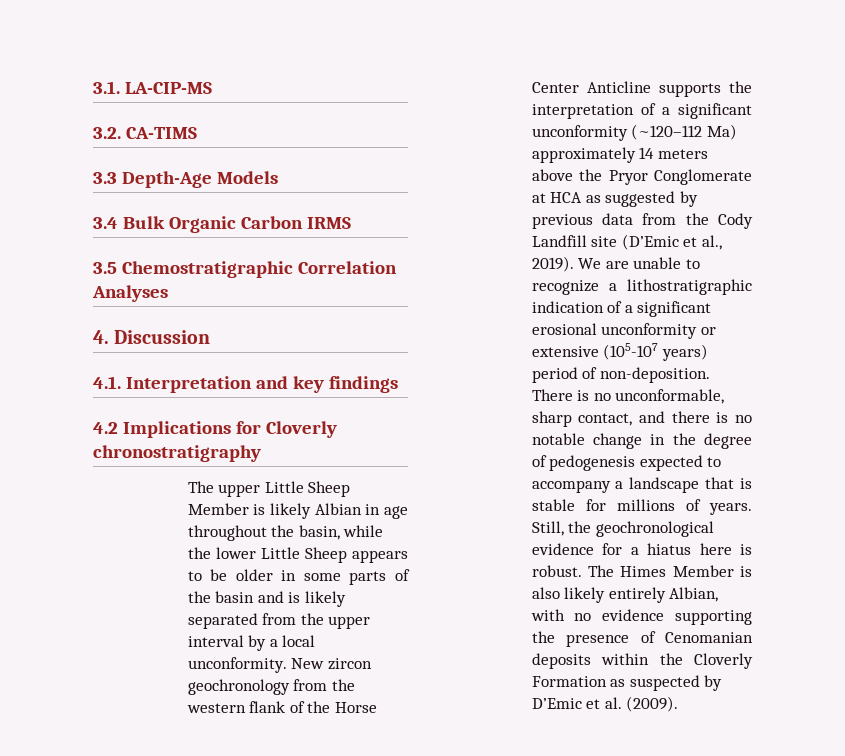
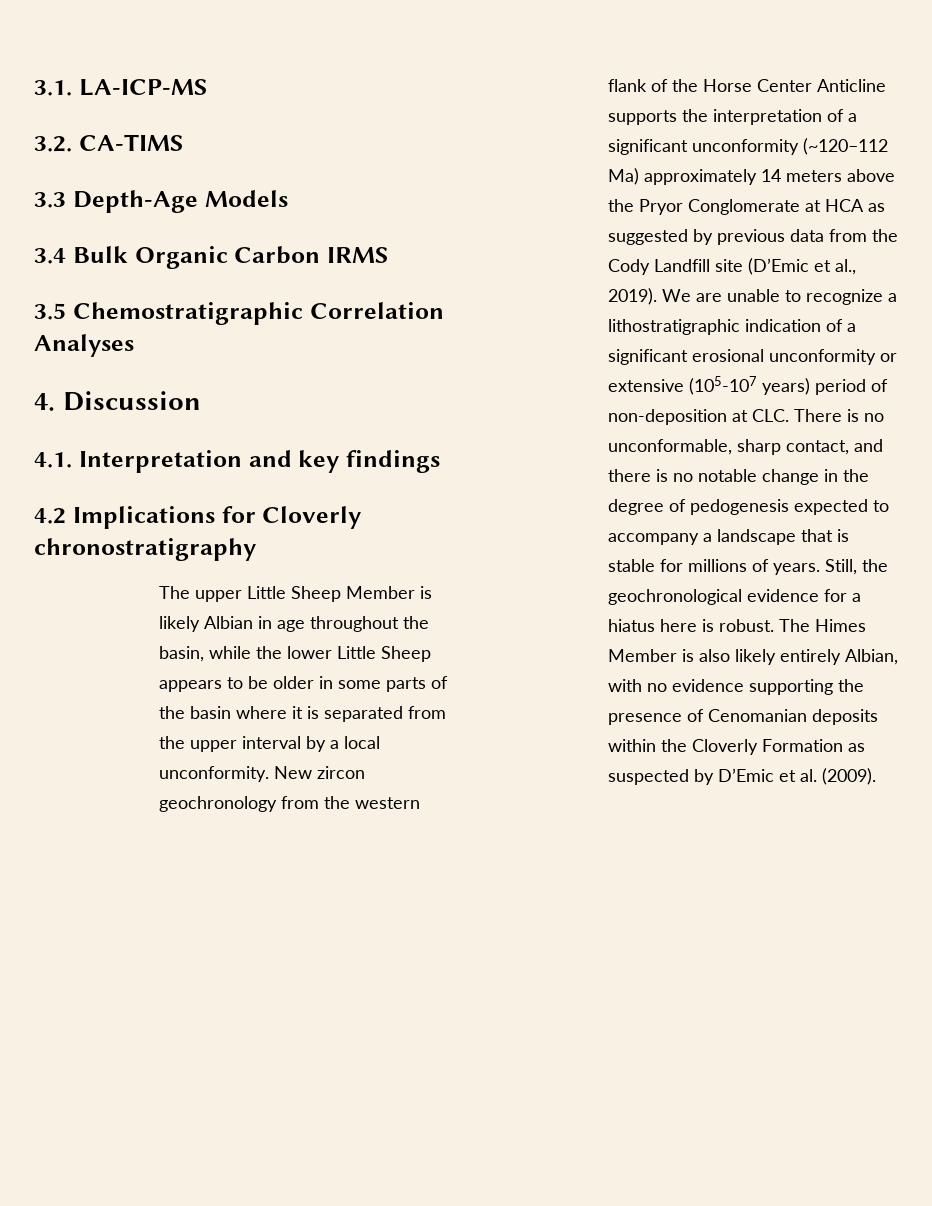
[124,82,212,94] LA-CIP-MS -> [78,79,208,96] LA-ICP-MS
[257,591,346,607] and is likely -> [235,706,319,719] where it is
[599,367,710,383] non-deposition. -> [607,409,789,425] non-deposition at CLC.

